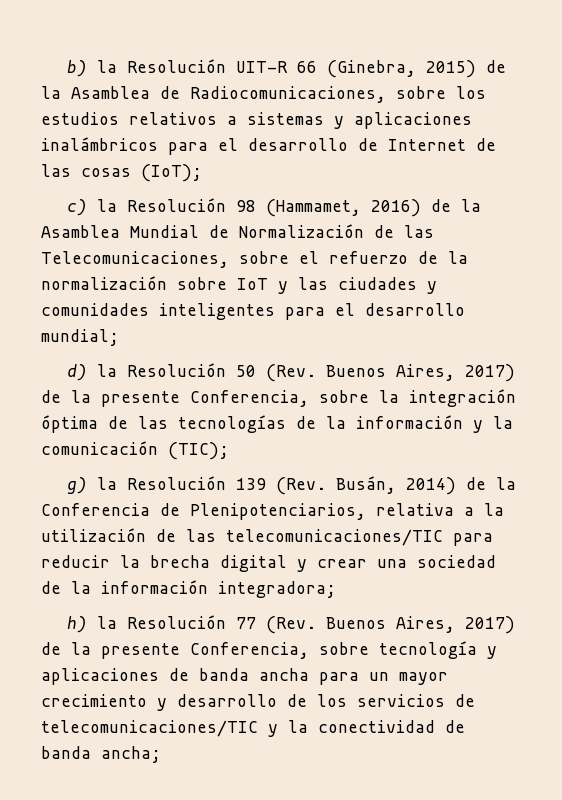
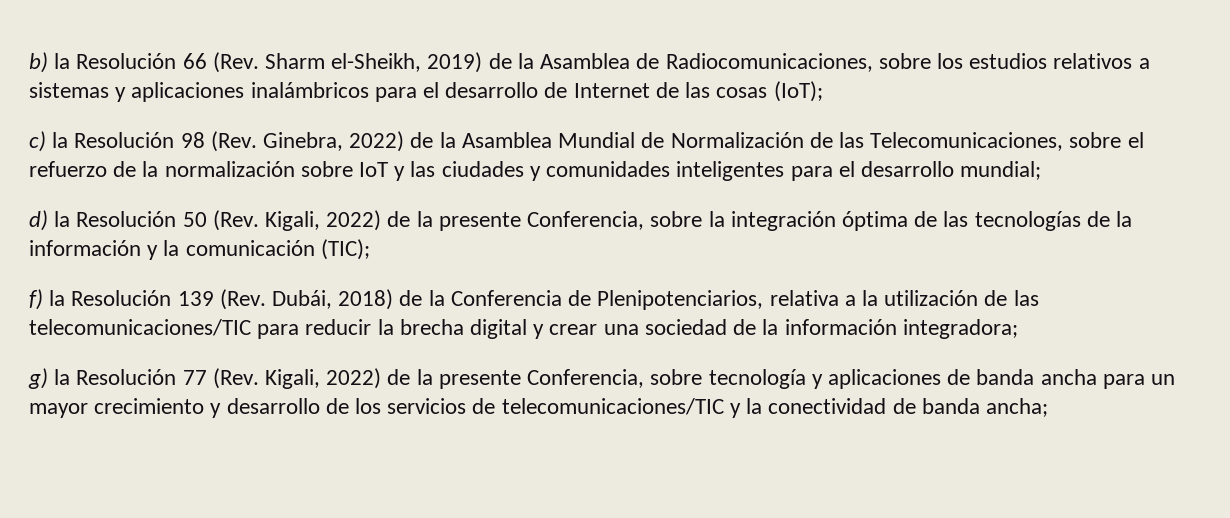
[235,60,476,78] UIT-R 66 (Ginebra, 2015) -> [182,52,483,73] 66 (Rev. Sharm el-Sheikh, 2019)
[265,199,421,217] (Hammamet, 2016) -> [210,131,405,152] (Rev. Ginebra, 2022)
[325,364,515,382] Buenos Aires, 2017) -> [265,210,382,231] Kigali, 2022)
[66,477,87,494] g) -> [29,289,43,310] f)
[335,476,456,495] Busán, 2014) -> [272,289,394,310] Dubái, 2018)
[66,616,87,633] h) -> [28,368,48,389] g)
[325,616,515,634] Buenos Aires, 2017) -> [265,368,382,389] Kigali, 2022)

